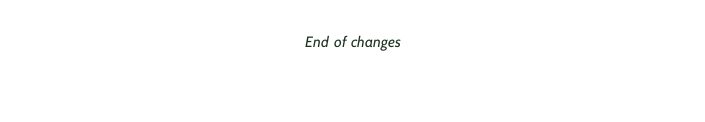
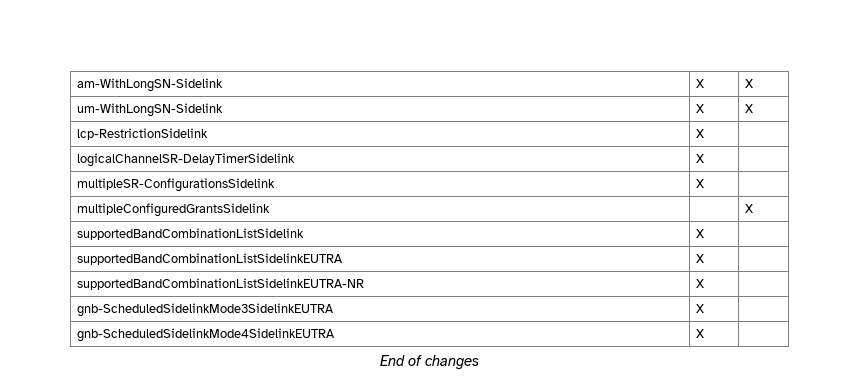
(305, 41) none -> [77,78,224,92] [696,79,705,88] [745,79,754,88] [77,103,224,117] [696,104,705,113] [745,104,754,113] [77,128,209,140] [696,129,705,138] [77,153,296,167] [696,154,705,163] [77,178,276,192] [696,179,705,188] [77,203,271,217] [745,204,754,213] [77,228,305,240] [696,229,705,238] [77,253,344,265] [696,254,705,263] [77,278,365,290] [696,279,705,288] [77,303,335,317] [696,304,705,313] [77,328,336,342] [696,329,705,338] am-WithLongSN-Sidelink | X | X // um-WithLongSN-Sidelink | X | X // lcp-RestrictionSidelink | X | // logicalChannelSR-DelayTimerSidelink | X | // multipleSR-ConfigurationsSidelink | X | // multipleConfiguredGrantsSidelink | | X // supportedBandCombinationListSidelink | X | // supportedBandCombinationListSidelinkEUTRA | X | // supportedBandCombinationListSidelinkEUTRA-NR | X | // gnb-ScheduledSidelinkMode3SidelinkEUTRA | X | // gnb-ScheduledSidelinkMode4SidelinkEUTRA | X | //

